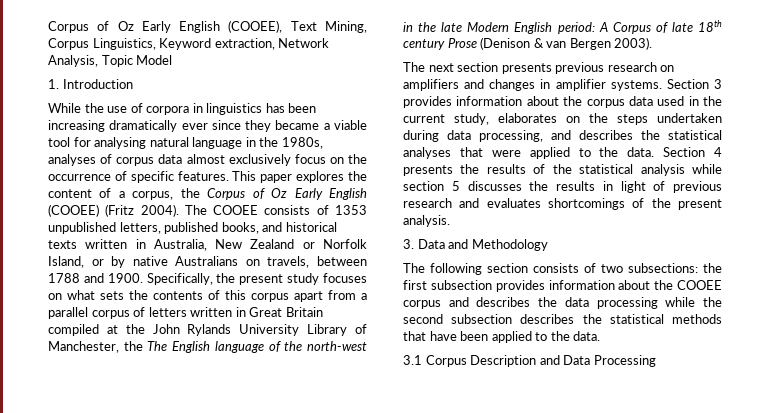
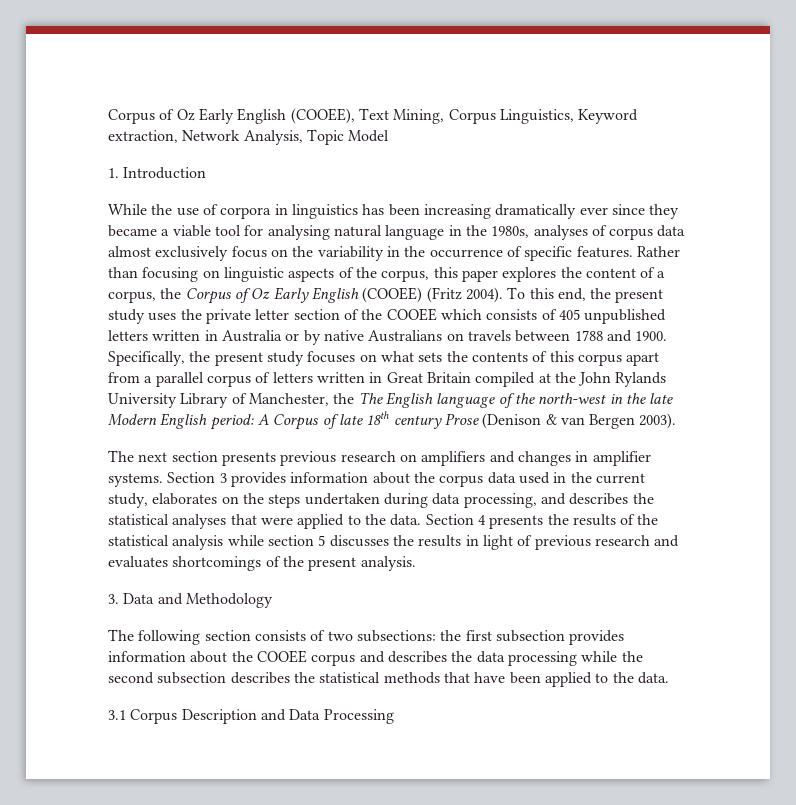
(367, 159) none -> [317,246,426,261] variability in the
[232,171,257,181] This -> [636,246,680,257] [108,267,458,282] Rather than focusing on linguistic aspects of the corpus, this
[184,205,367,215] [48,222,337,234] [48,239,367,251] [48,256,84,268] The COOEE consists of 1353 unpublished letters, published books, and historical texts written in Australia, New Zealand or Norfolk Island, -> [507,287,664,303] [108,308,667,324] [108,330,282,342] To this end, the present study uses the private letter section of the COOEE which consists of 405 unpublished letters written in Australia
[267,256,310,268] travels, -> [467,330,511,341] travels

